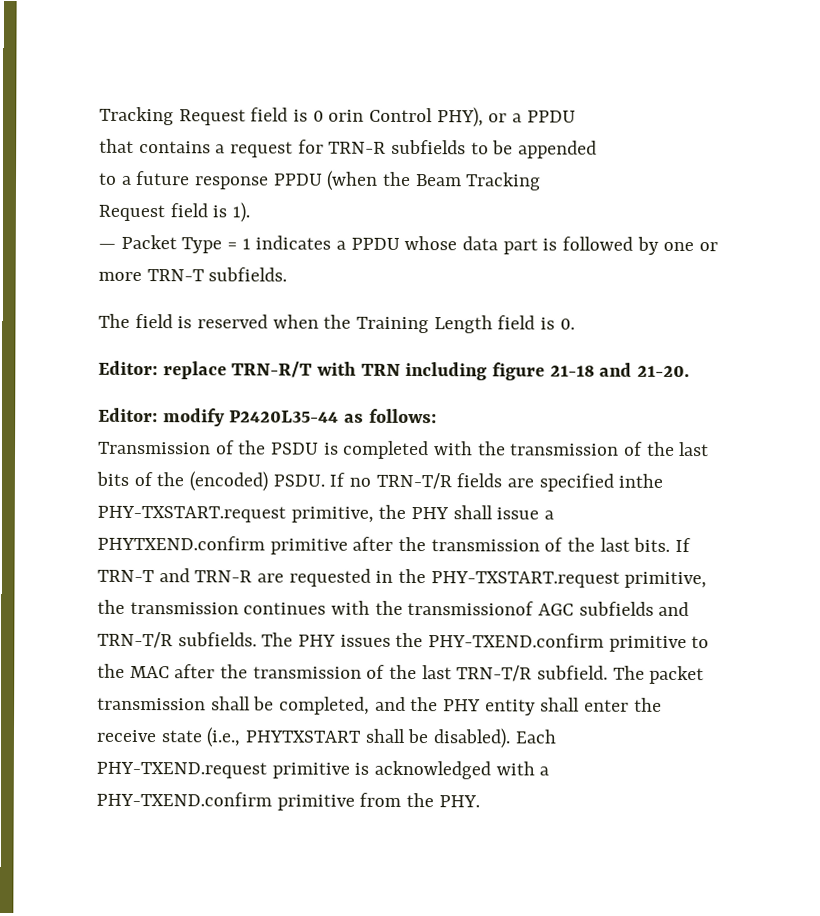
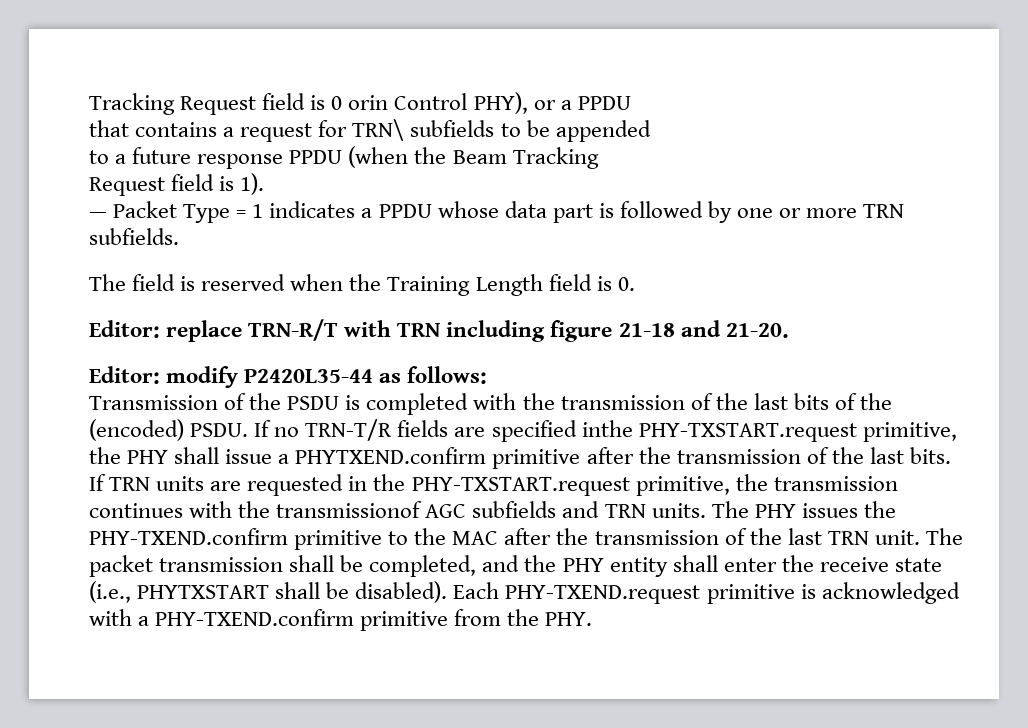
[328,141,387,154] TRN-R -> [352,119,405,141] TRN\
[146,269,204,282] TRN-T -> [863,204,905,218] TRN
[97,568,253,583] TRN-T and TRN-R -> [109,476,205,491] TRN units
[97,631,257,649] TRN-T/R subfields. -> [604,503,706,518] TRN units.
[456,665,609,682] TRN-T/R subfield. -> [827,530,920,545] TRN unit.

